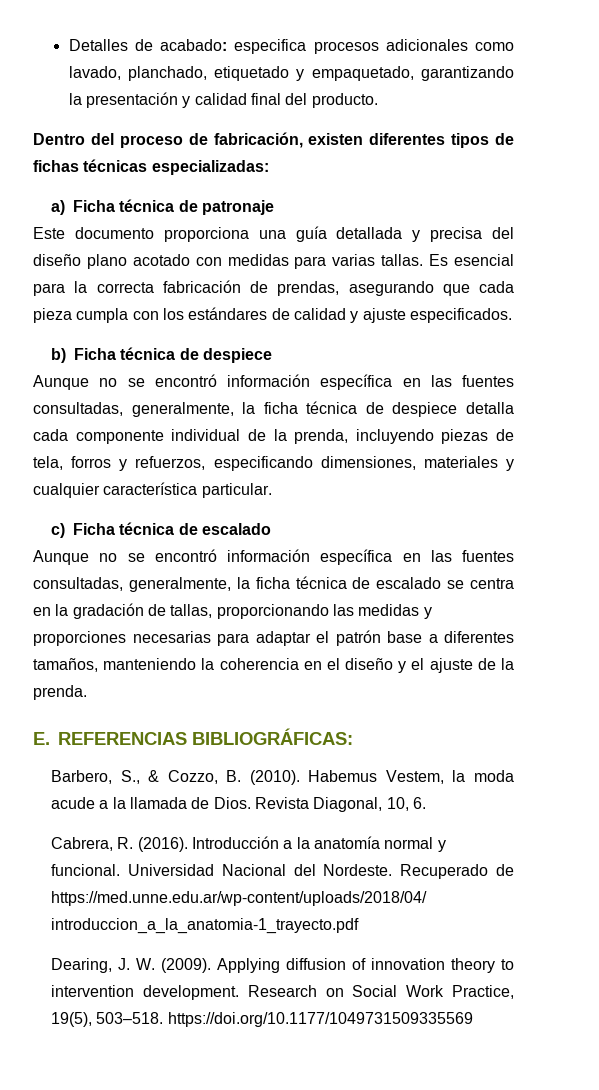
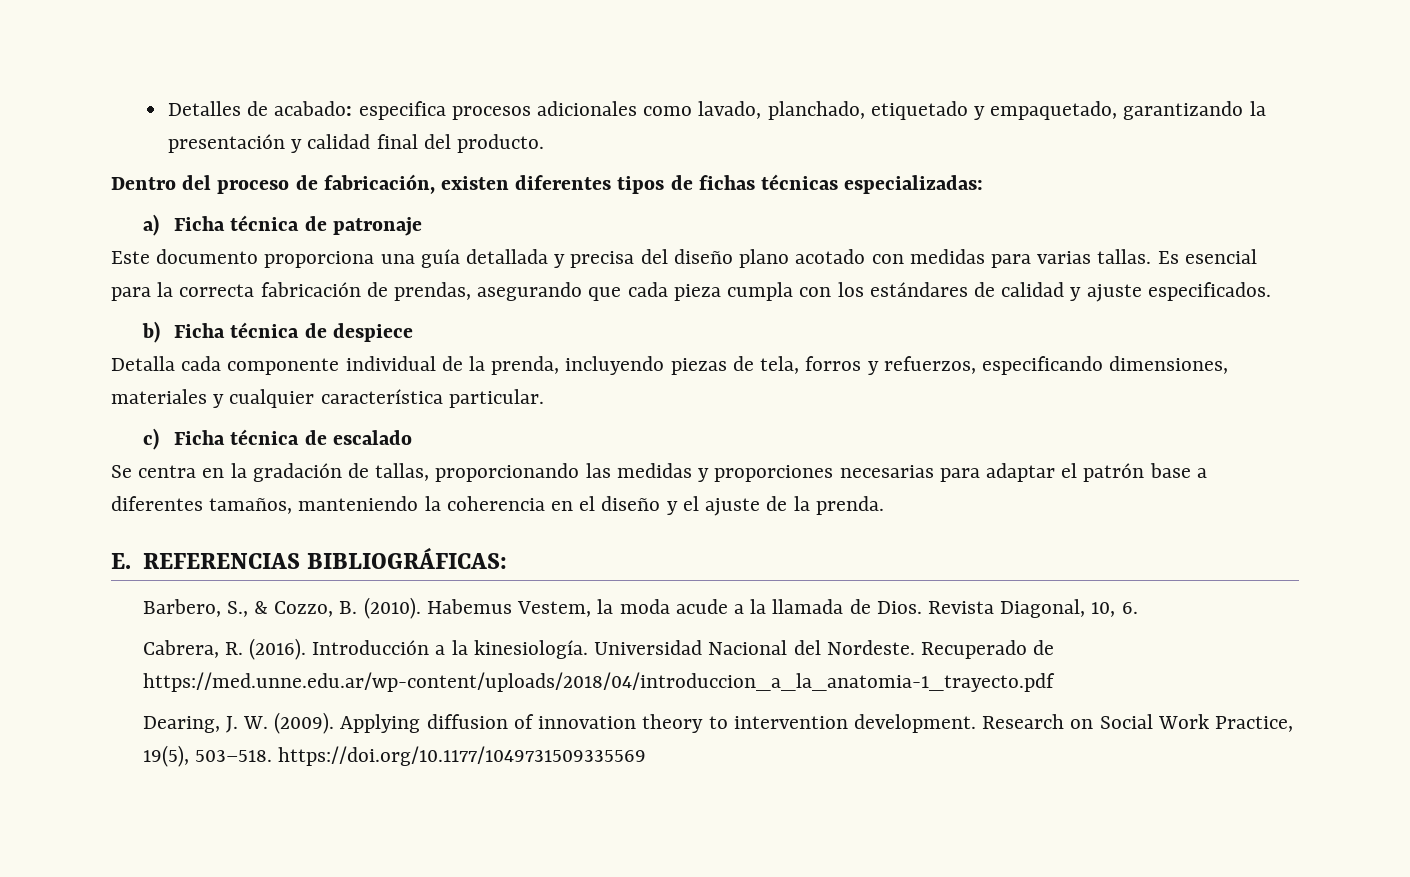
[33,374,514,390] [33,401,514,417] Aunque no se encontró información específica en las fuentes consultadas, generalmente, la ficha técnica de despiece detalla -> [111,356,175,371] Detalla
[33,549,514,565] [33,576,465,592] Aunque no se encontró información específica en las fuentes consultadas, generalmente, la ficha técnica de escalado se -> [111,465,132,478] Se
[314,836,446,852] [51,864,121,876] anatomía normal y funcional. -> [473,640,588,659] kinesiología.

